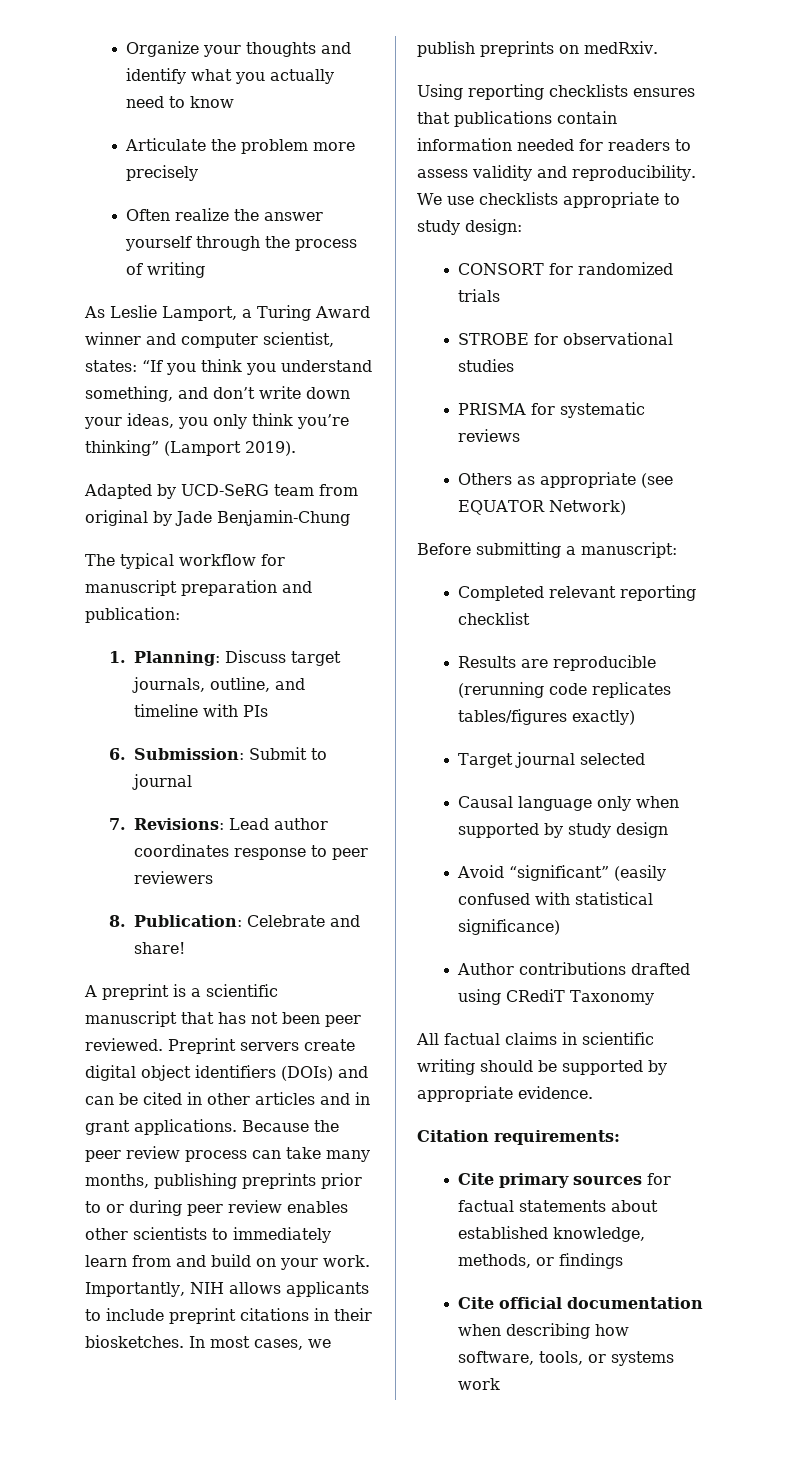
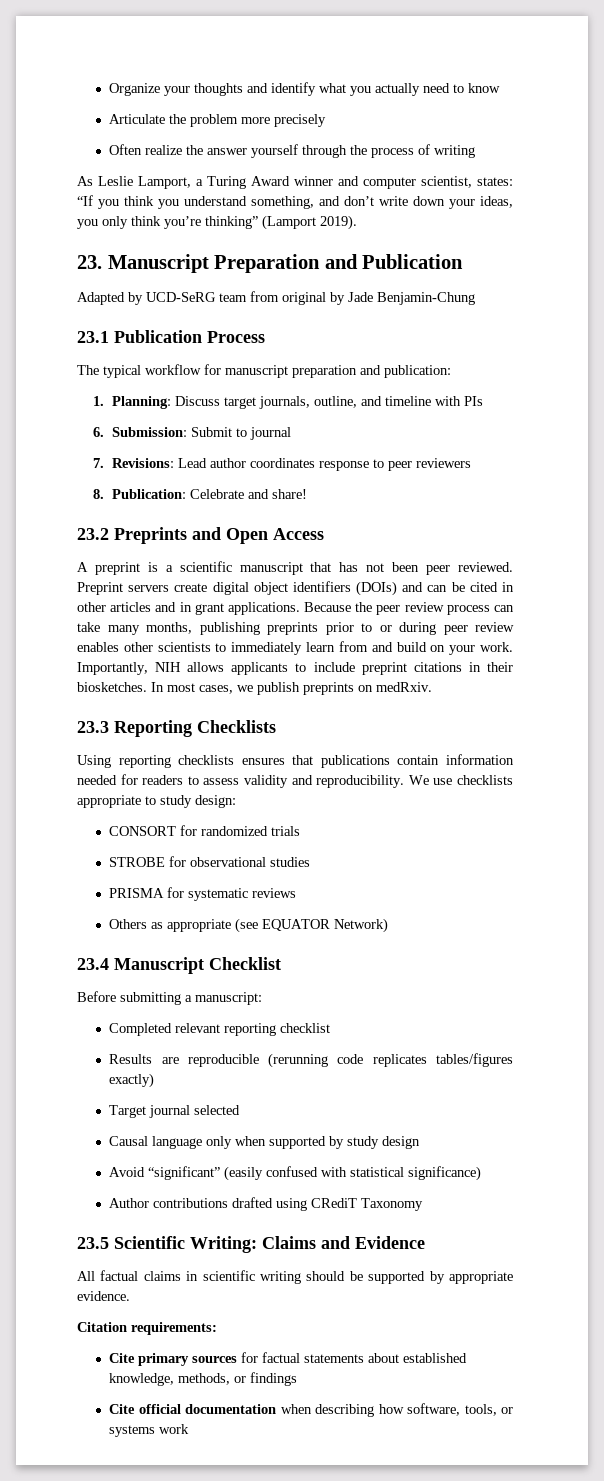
(296, 448) none -> [77,254,464,273] // 23. Manuscript Preparation and Publication
(350, 518) none -> [77,330,265,343] // 23.1 Publication Process
(185, 948) none -> [77,527,324,544] // 23.2 Preprints and Open Access
(658, 47) none -> [77,720,276,737] // 23.3 Reporting Checklists
(627, 507) none -> [77,957,281,974] // 23.4 Manuscript Checklist
(655, 997) none -> [77,1236,425,1253] // 23.5 Scientific Writing: Claims and Evidence

